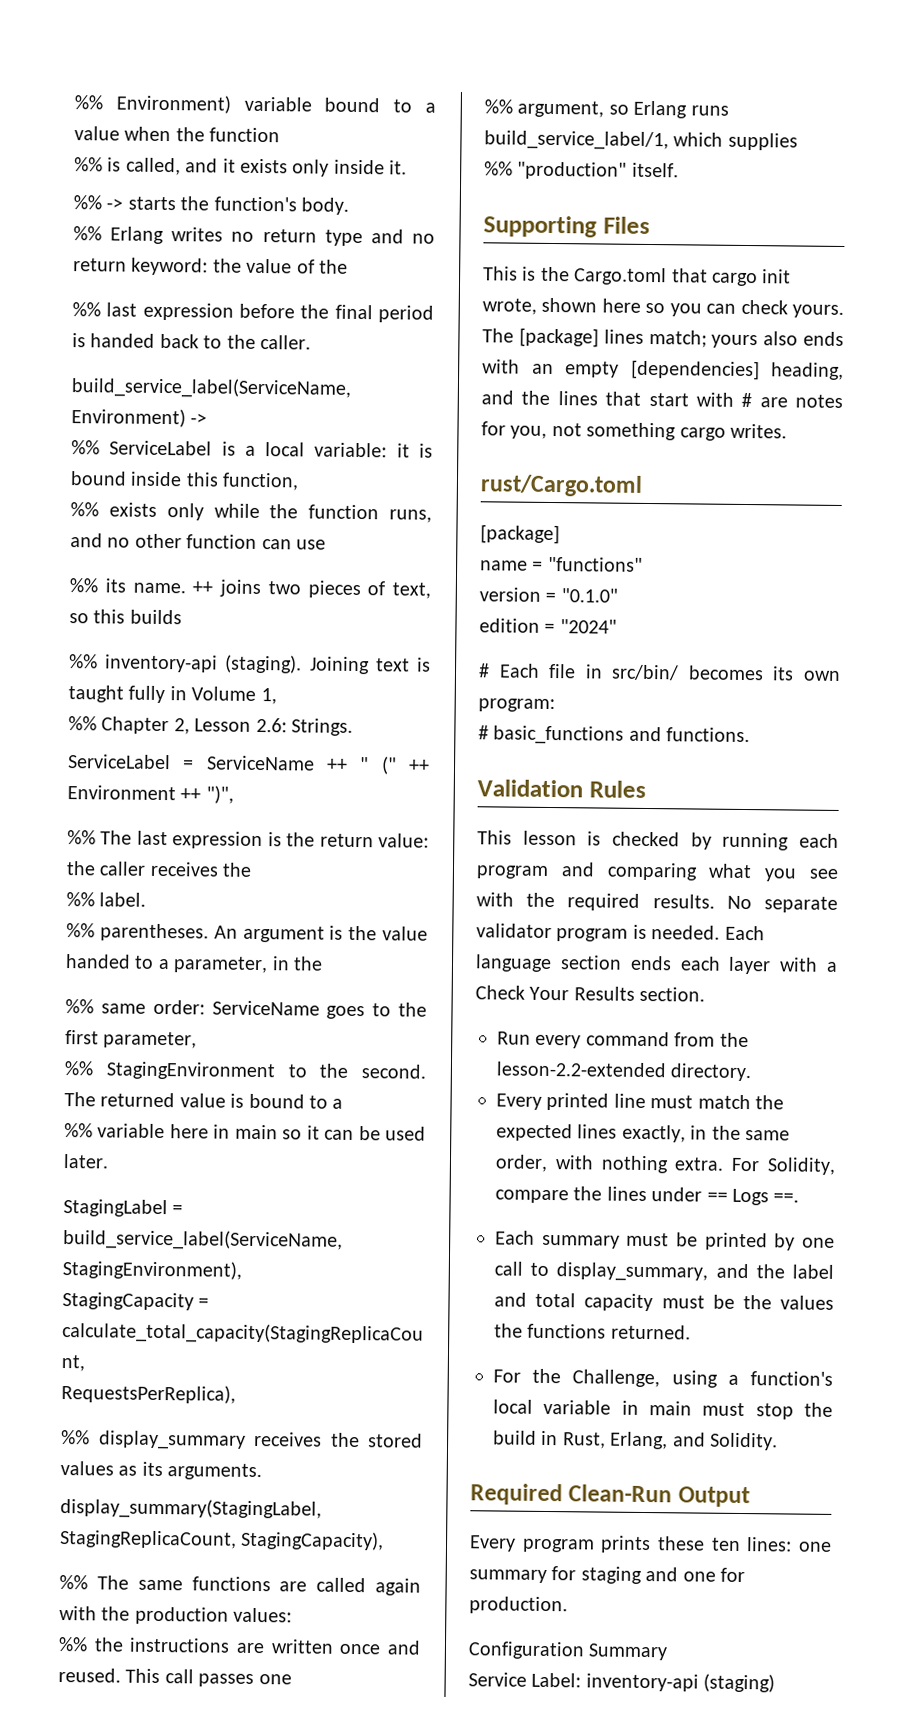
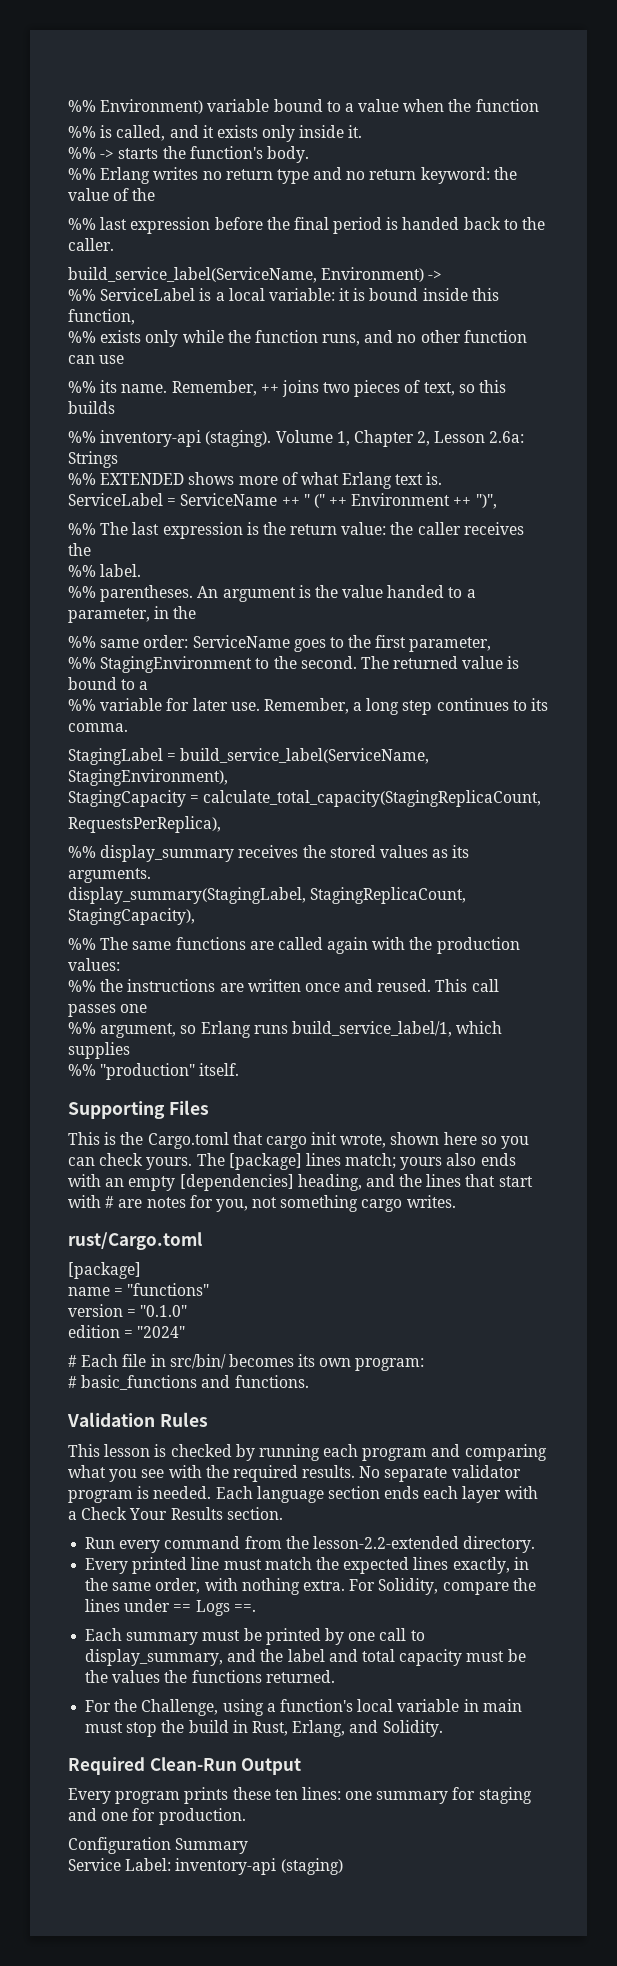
(186, 588) none -> [171,380,257,396] Remember,
[308,656,431,675] [68,685,187,704] Joining text is taught fully in -> (272, 438) none
[68,716,97,731] // %% -> (350, 438) none
[255,717,353,736] 2.6: Strings. -> [489,431,525,443] [68,451,118,468] [68,472,443,489] 2.6a: Strings // %% EXTENDED shows more of what Erlang text is.
[169,1124,426,1141] [63,1154,109,1169] here in main so it can be used later. -> [166,698,549,715] [68,723,128,732] for later use. Remember, a long step continues to its comma.

